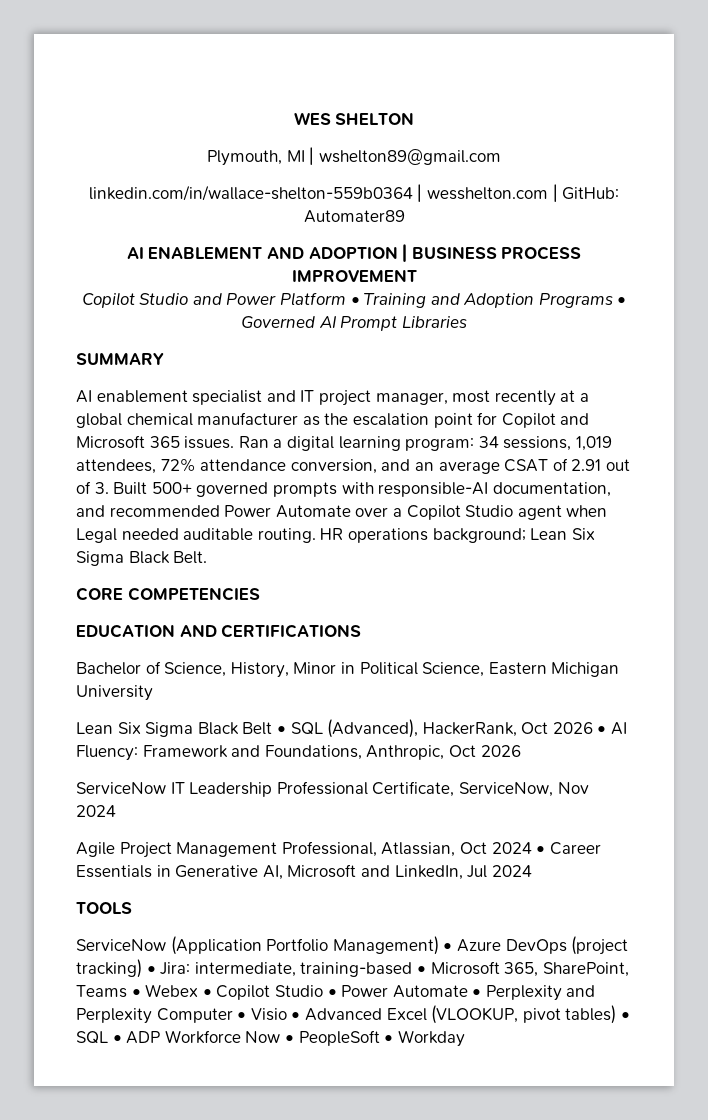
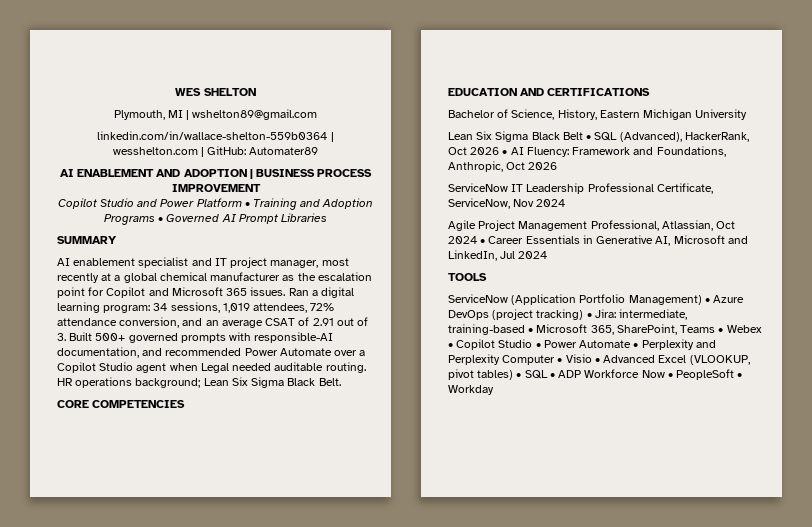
[293,662,485,677] Minor in Political Science, -> (597, 114) none

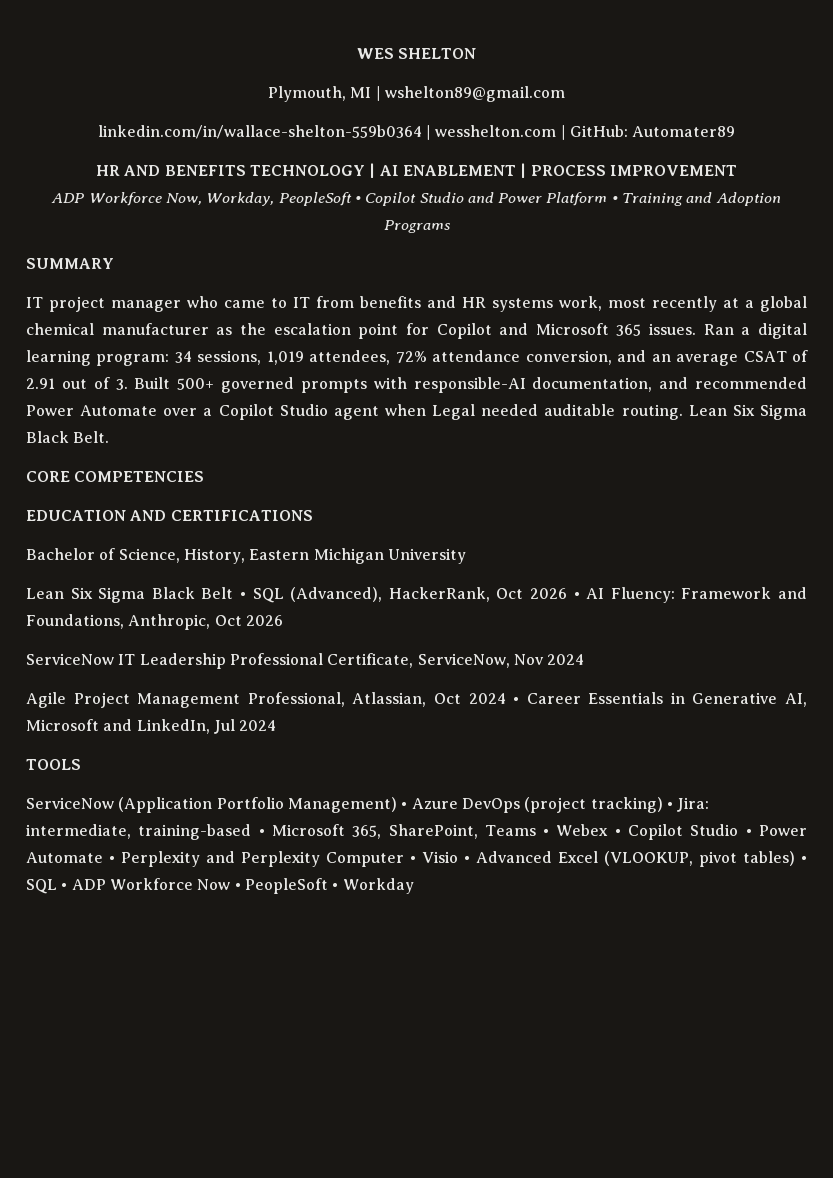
[59,169,373,179] [171,184,261,192] AI ENABLEMENT AND ADOPTION | BUSINESS PROCESS IMPROVEMENT // -> [96,163,737,178] [51,192,361,206] HR AND BENEFITS TECHNOLOGY | AI ENABLEMENT | PROCESS IMPROVEMENT // ADP Workforce Now, Workday, PeopleSoft •
[158,213,328,224] [57,236,117,244] [57,257,319,268] • Governed AI Prompt Libraries // SUMMARY // AI enablement specialist and IT project manager, -> [26,258,114,269] [26,296,602,312] // SUMMARY // IT project manager who came to IT from benefits and HR systems work,
[57,377,201,388] HR operations background; -> (683, 412) none

